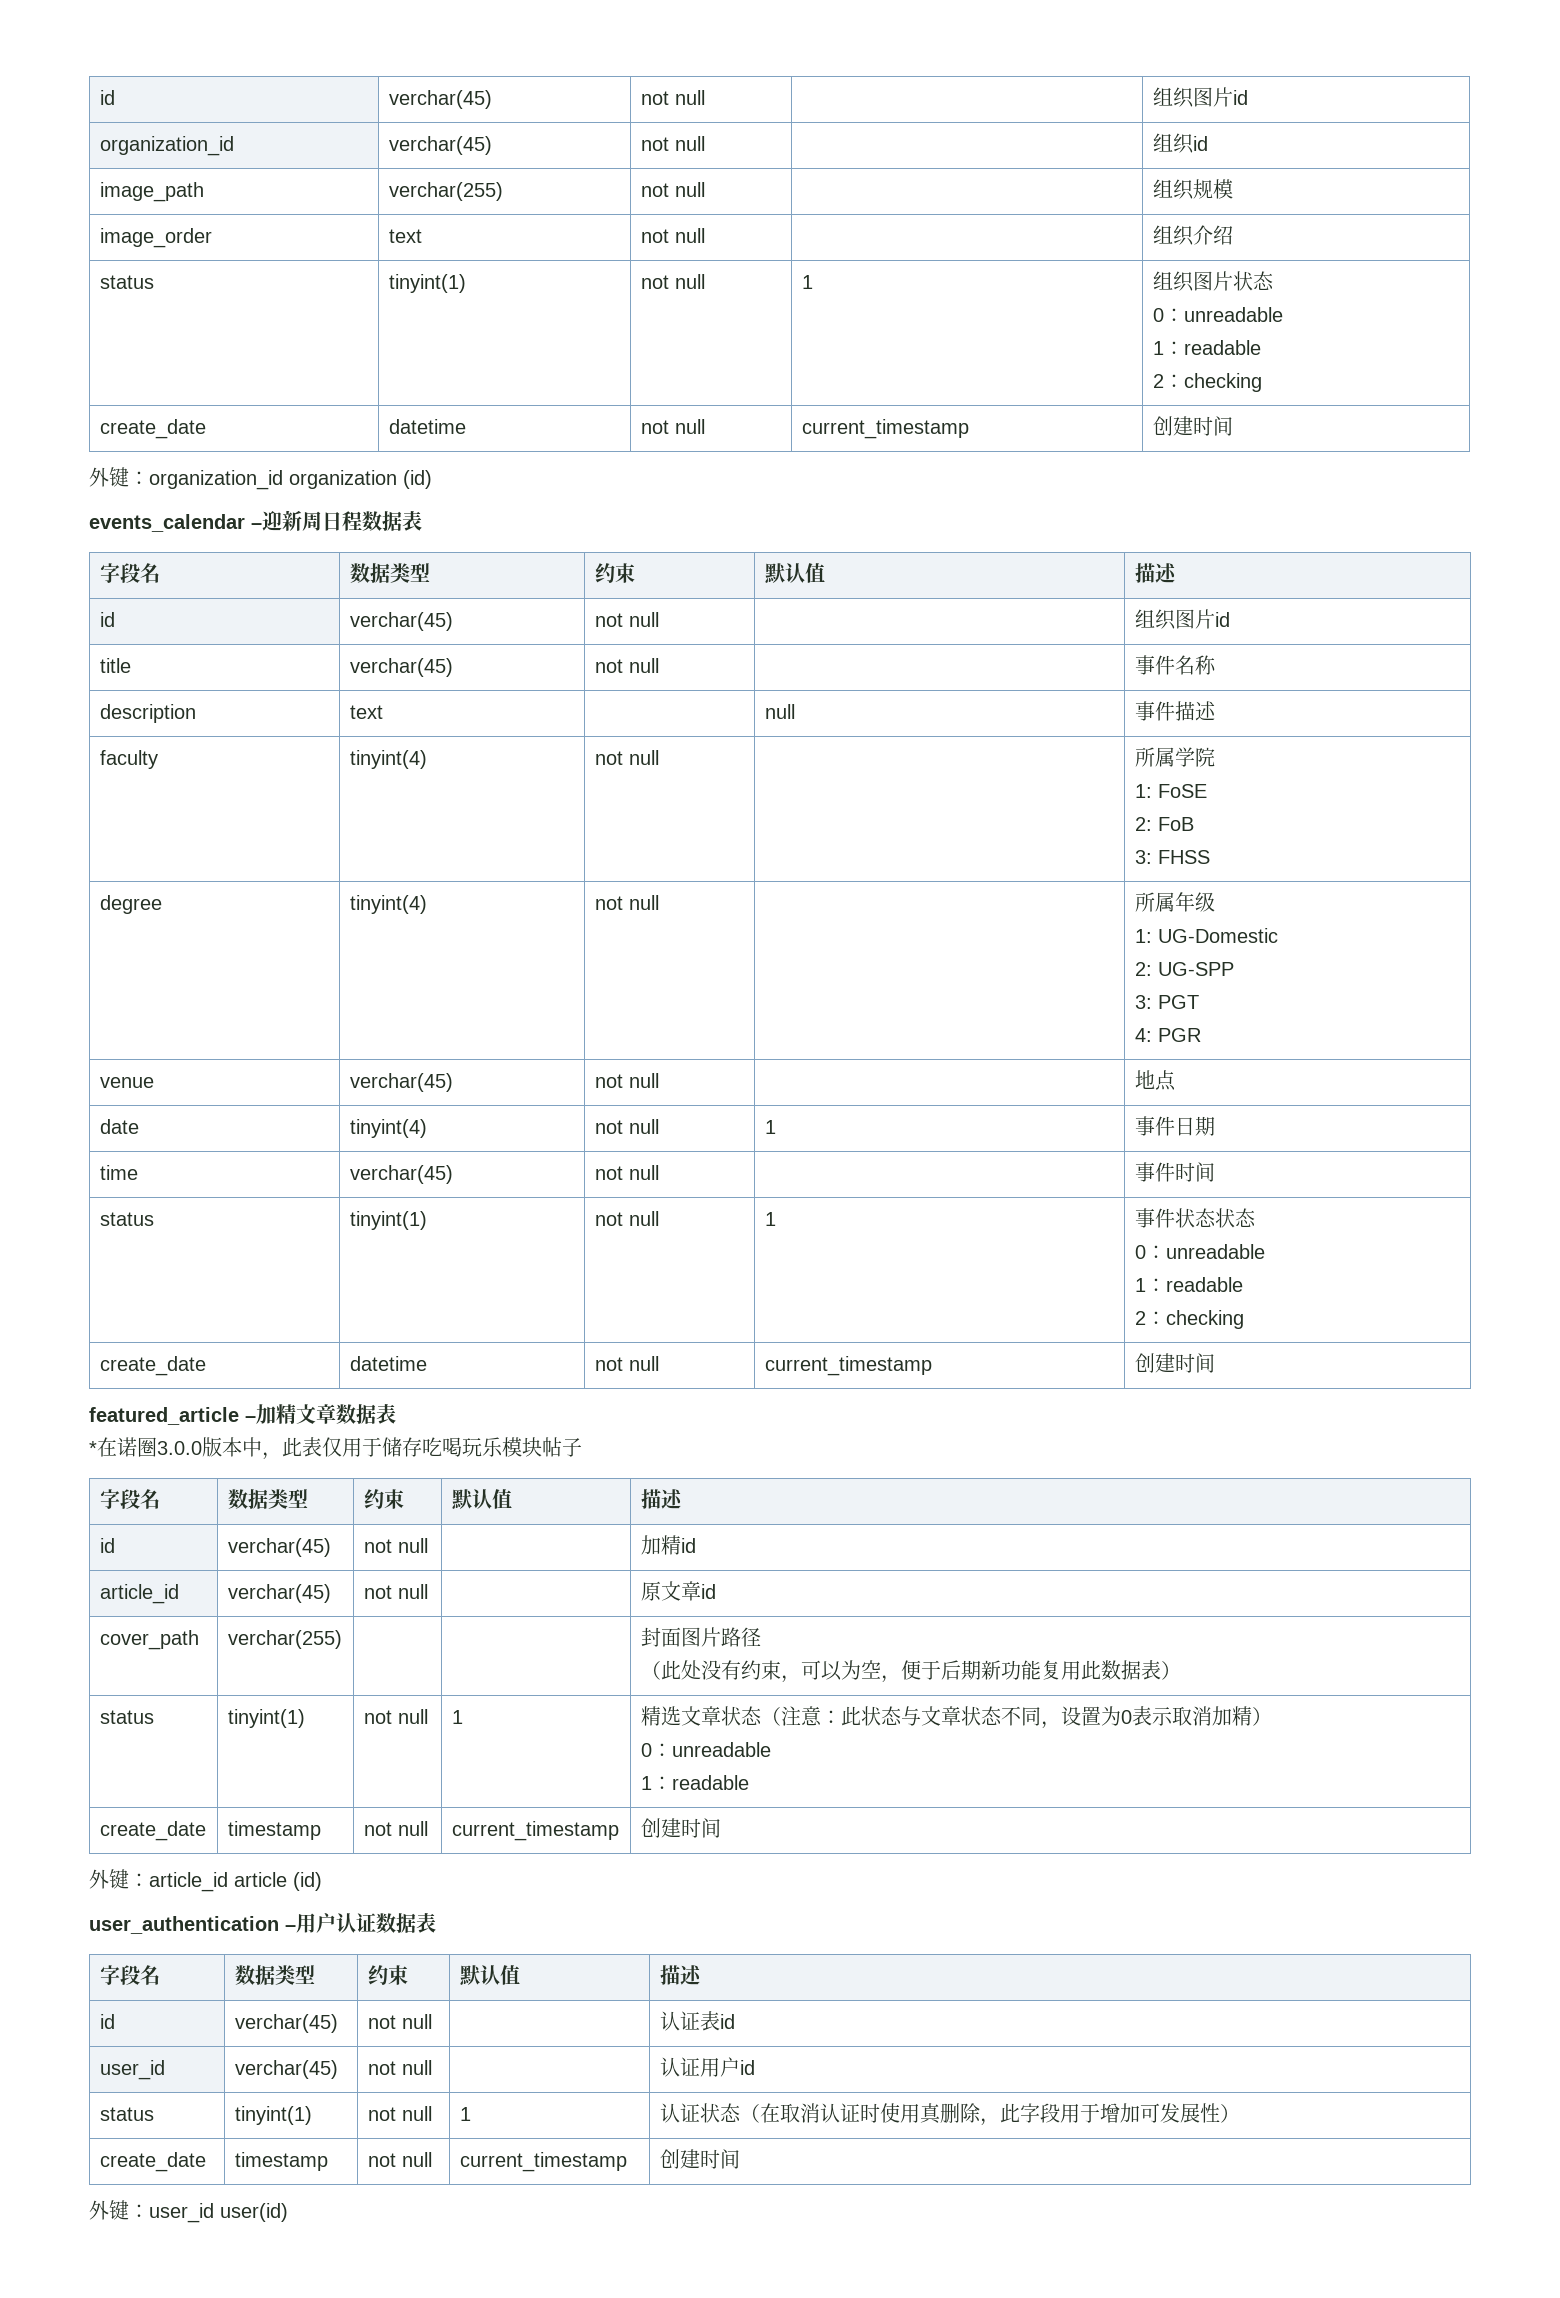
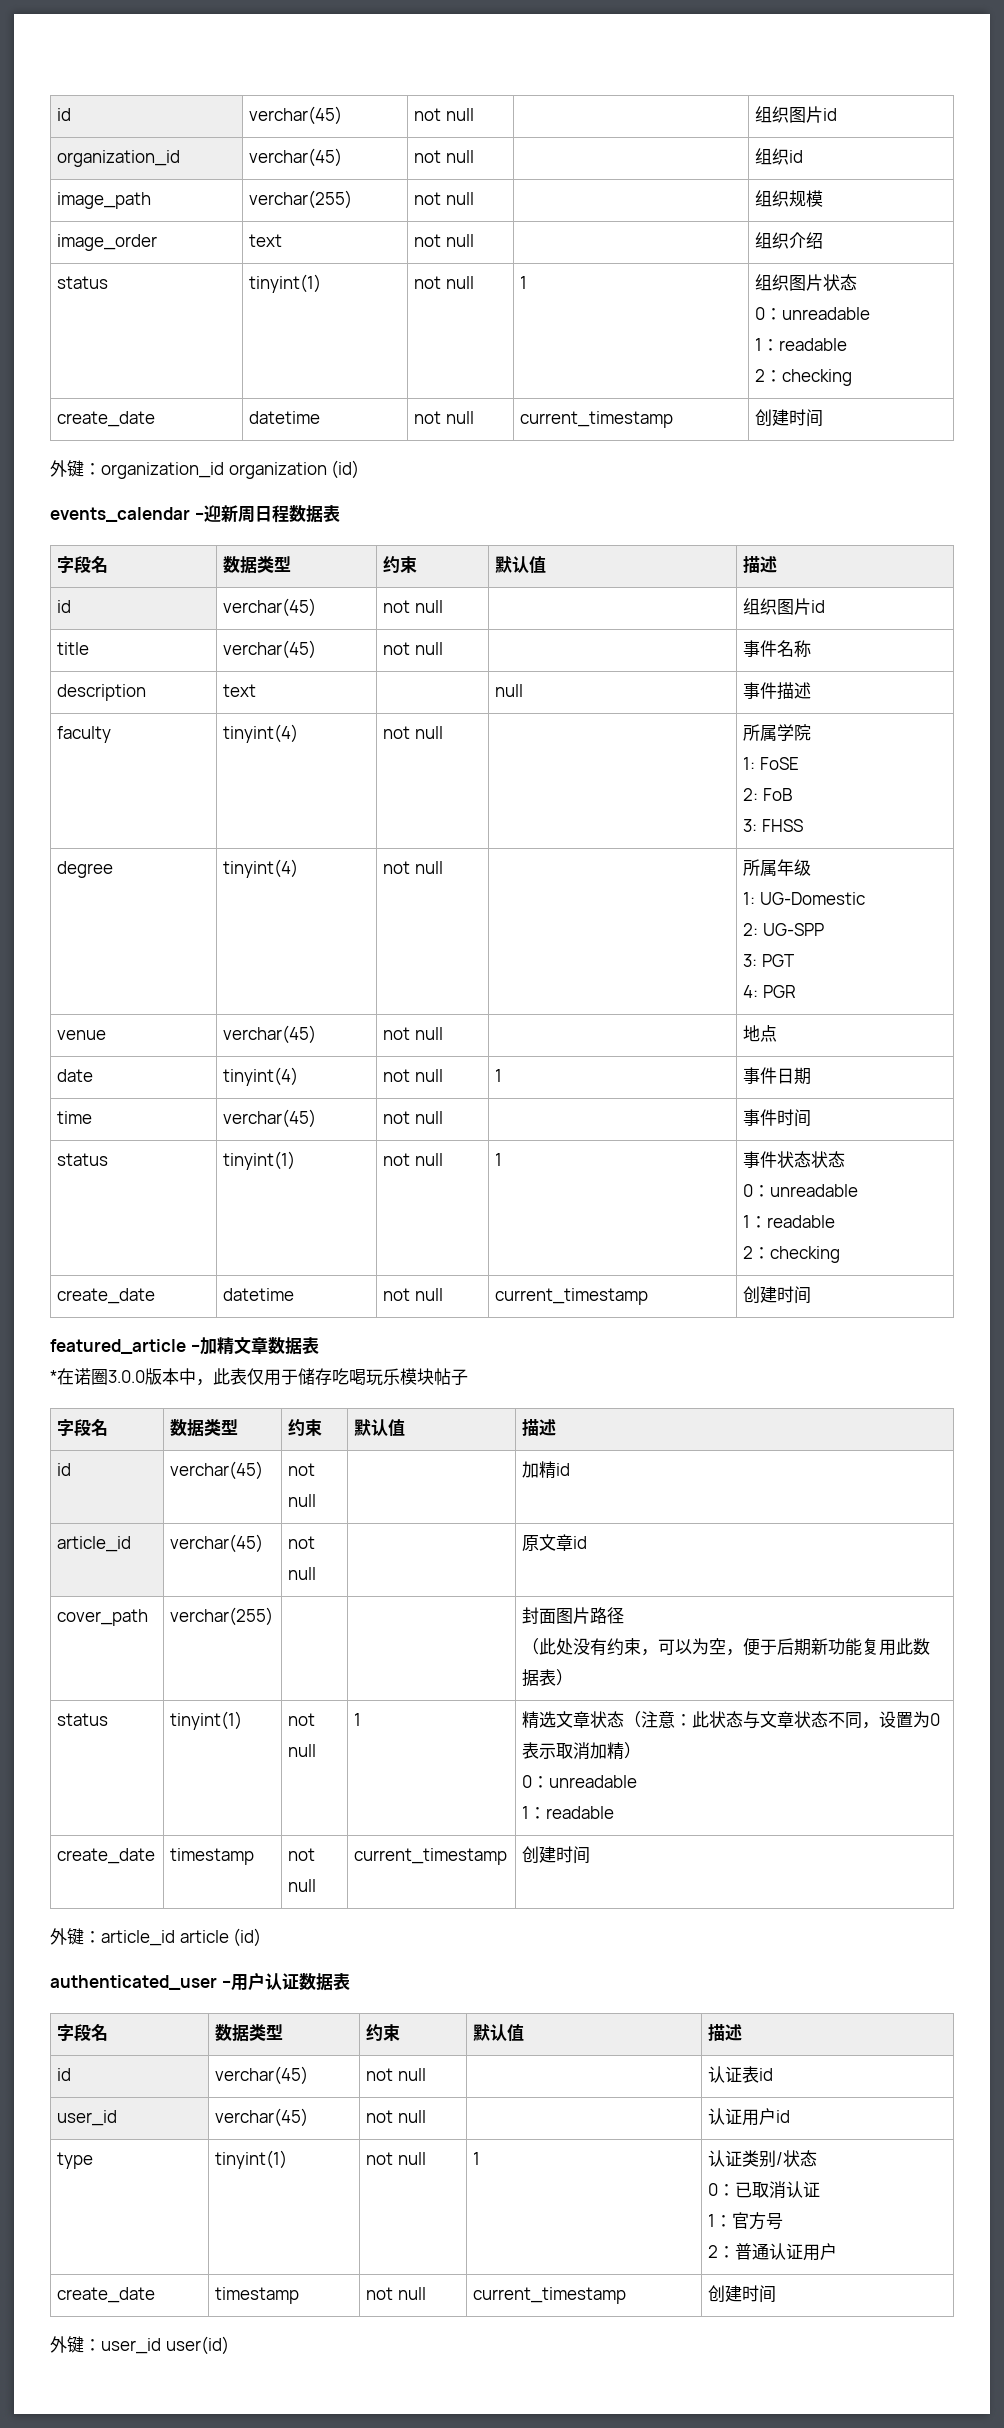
[89,1916,279,1934] user_authentication -> [50,1975,217,1990] authenticated_user
[99,2107,154,2121] status -> [57,2152,94,2169] type
[699,2103,780,2123] 状态（在 -> [742,2150,818,2168] [708,2182,753,2198] 类别/状态 // 0：已
[859,2103,1240,2126] 时使用真删除，此字段用于增加可发展性） -> [708,2212,784,2230] [708,2243,838,2261] // 1：官方号 // 2：普通认证用户

